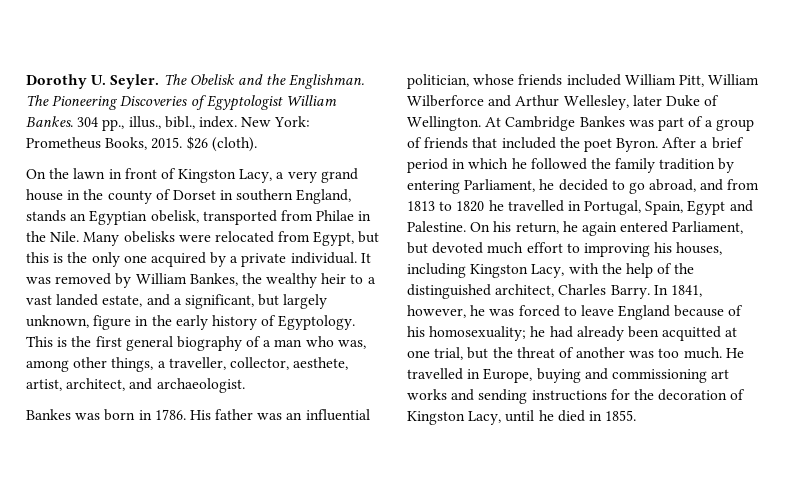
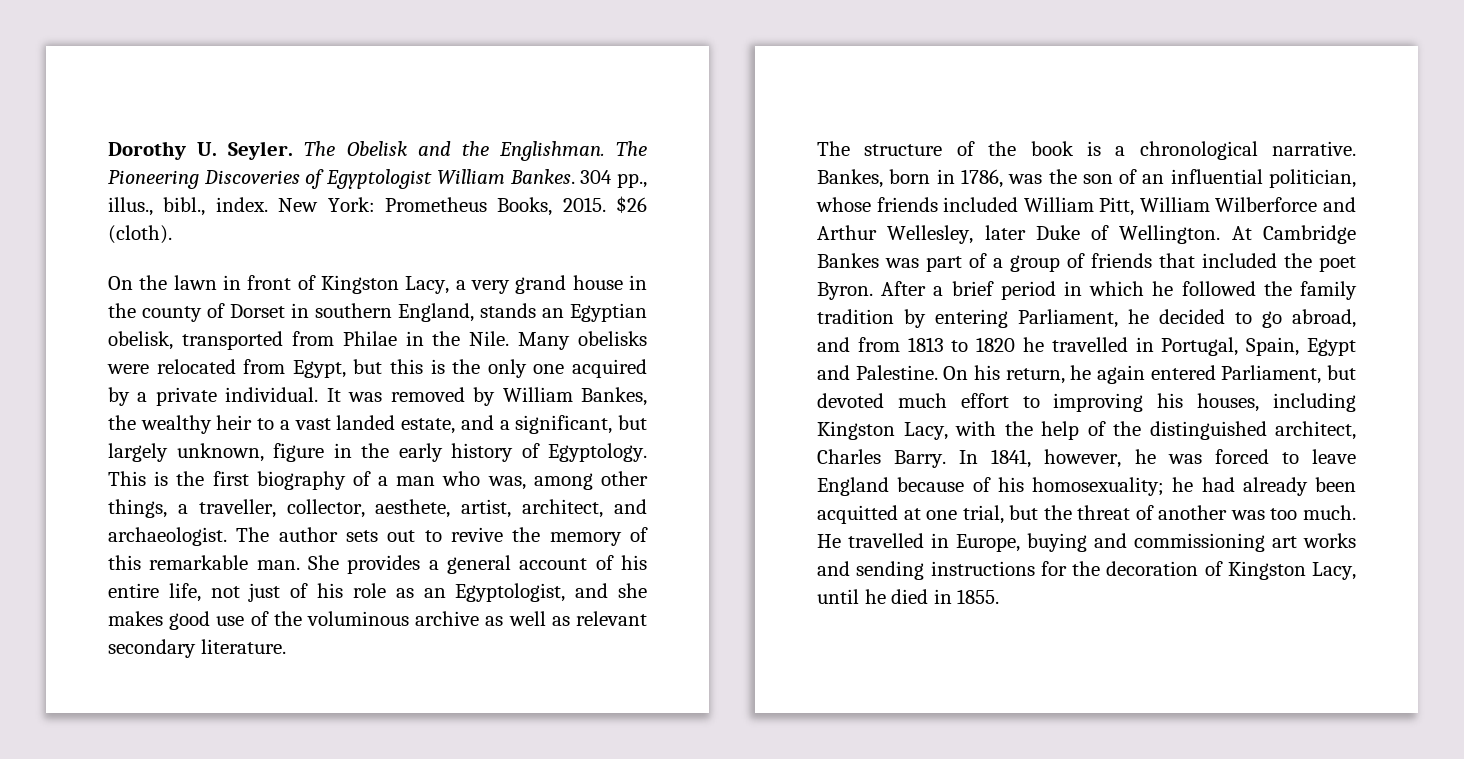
[125,336,173,351] general -> (249, 478) none
[26,409,283,421] // Bankes was born in 1786. His father was -> [236,527,648,546] [108,555,647,574] [108,583,647,602] [108,611,647,630] [108,639,286,658] [817,141,1356,160] [817,169,1138,188] The author sets out to revive the memory of this remarkable man. She provides a general account of his entire life, not just of his role as an Egyptologist, and she makes good use of the voluminous archive as well as relevant secondary literature. // The structure of the book is a chronological narrative. Bankes, born in 1786, was the son of

